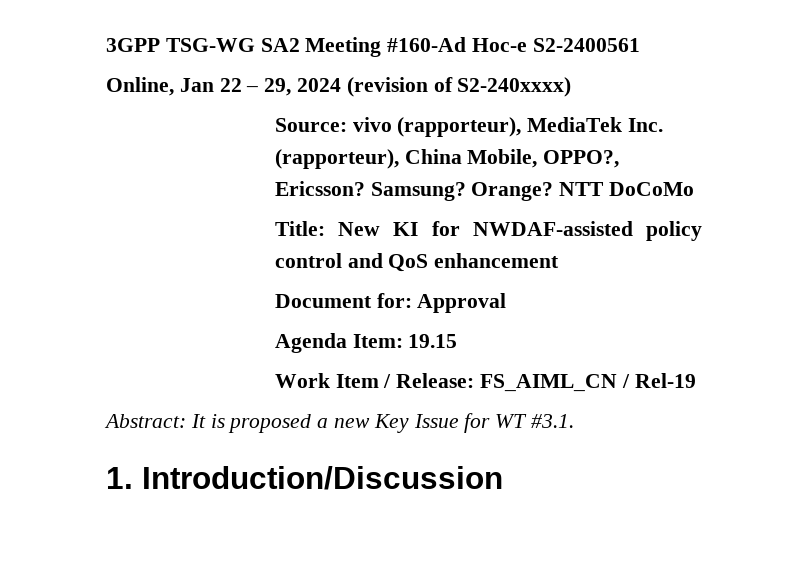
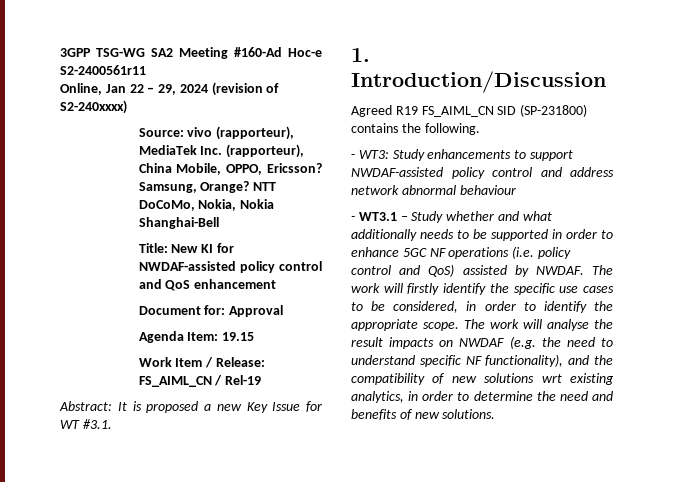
[532,38,640,52] S2-2400561 -> [60,65,146,75] S2-2400561r11
[543,150,620,168] [274,181,695,201] OPPO?, Ericsson? Samsung? Orange? NTT DoCoMo -> [226,163,322,175] [138,181,277,193] [138,199,275,211] [138,217,219,229] OPPO, Ericsson? Samsung, Orange? NTT DoCoMo, Nokia, Nokia Shanghai-Bell
(503, 478) none -> [351,104,588,117] [351,123,480,135] [351,149,573,161] [351,167,614,179] [351,185,516,195] [351,211,552,223] [351,229,613,241] [351,246,571,259] [351,264,613,277] [351,283,614,295] [351,301,613,313] [351,319,613,331] [351,336,613,349] [351,354,613,367] [351,373,614,385] [351,391,613,403] [351,409,496,420] // Agreed R19 FS_AIML_CN SID (SP-231800) contains the following. // - WT3: Study enhancements to support NWDAF-assisted policy control and address network abnormal behaviour // - WT3.1 – Study whether and what additionally needs to be supported in order to enhance 5GC NF operations (i.e. policy control and QoS) assisted by NWDAF. The work will firstly identify the specific use cases to be considered, in order to identify the appropriate scope. The work will analyse the result impacts on NWDAF (e.g. the need to understand specific NF functionality), and the compatibility of new solutions wrt existing analytics, in order to determine the need and benefits of new solutions.

